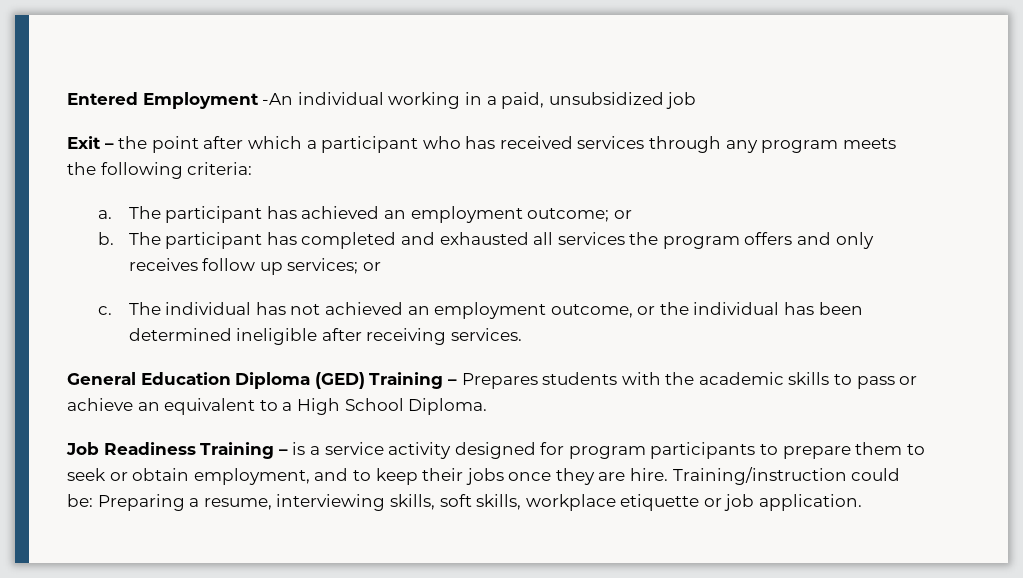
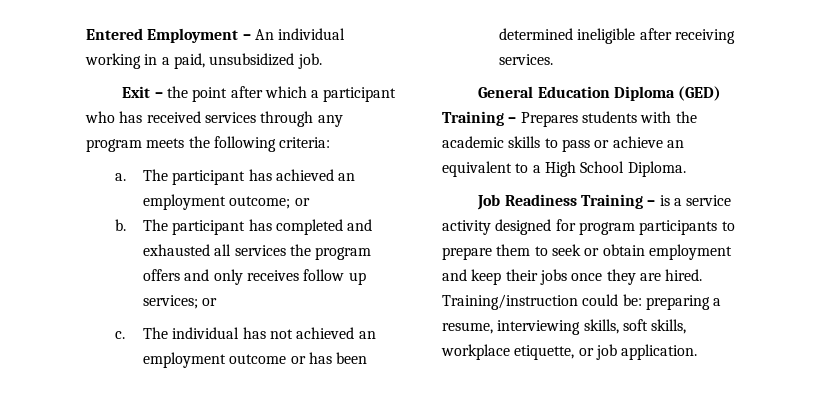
[262,93,294,105] -An -> [242,29,274,40] – An
[666,92,697,109] job -> [297,53,322,69] job.
[550,302,780,318] outcome, or the individual -> [229,354,306,364] outcome or
[193,468,371,485] employment, and to -> [648,244,732,260] [442,269,467,281] employment and
[630,468,669,481] hire. -> [665,269,703,281] hired.
[97,494,185,511] Preparing -> [645,295,710,310] preparing
[620,494,700,511] etiquette -> [514,345,575,360] etiquette,

